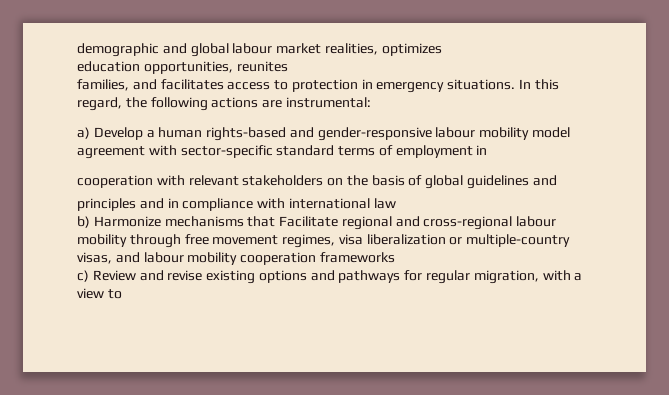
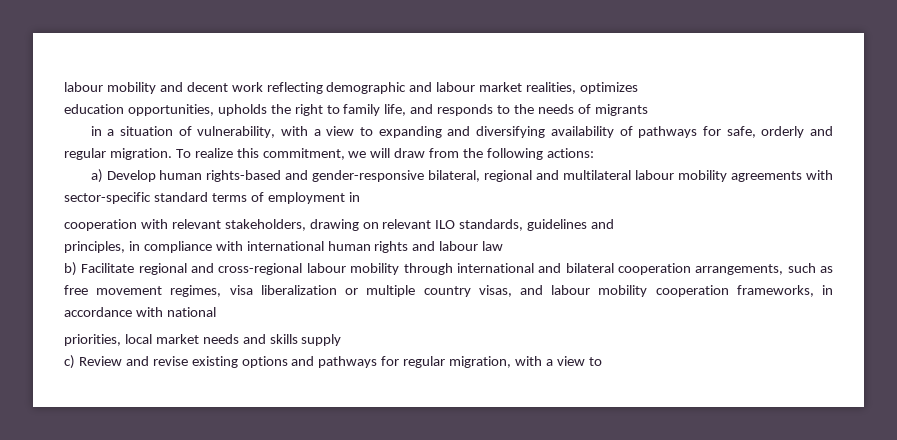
(77, 50) none -> [64,82,323,94] labour mobility and decent work reflecting
[190,43,229,57] global -> (433, 87) none
[236,61,288,72] [77,79,559,93] [77,97,371,111] reunites // families, and facilitates access to protection in emergency situations. In this regard, the following actions are instrumental: -> [217,104,648,116] [90,126,833,138] [64,148,594,160] upholds the right to family life, and responds to the needs of migrants // in a situation of vulnerability, with a view to expanding and diversifying availability of pathways for safe, orderly and regular migration. To realize this commitment, we will draw from the following actions:
[146,130,155,138] a -> (156, 176) none
[435,127,571,140] [77,146,145,159] labour mobility model agreement -> [428,170,803,182] bilateral, regional and multilateral labour mobility agreements
[242,175,464,189] stakeholders on the basis of global -> [224,219,524,231] stakeholders, drawing on relevant ILO standards,
[77,198,164,211] principles and -> [64,241,125,253] principles,
(370, 203) none -> [327,241,479,253] human rights and labour
[93,216,276,227] Harmonize mechanisms that -> (77, 269) none
(181, 241) none -> [456,263,833,275] international and bilateral cooperation arrangements, such as
[466,234,571,247] multiple-country -> [366,285,471,297] multiple country
[319,252,395,263] frameworks -> [736,285,833,297] [64,307,216,317] [64,334,342,346] frameworks, in accordance with national // priorities, local market needs and skills supply

